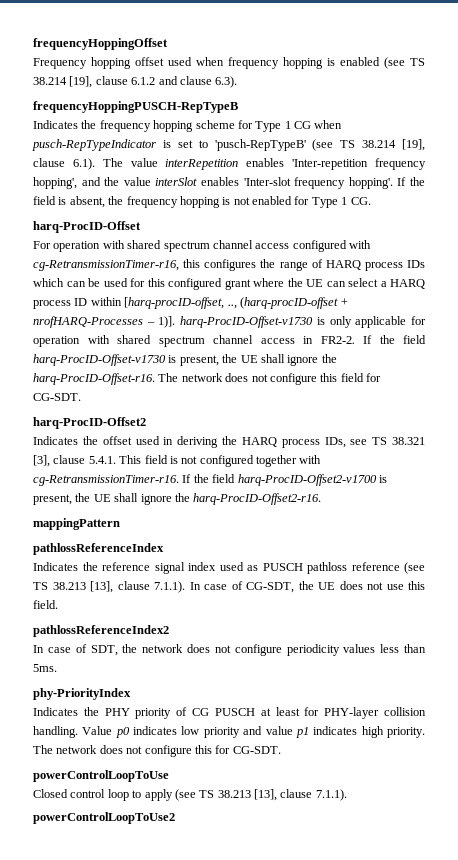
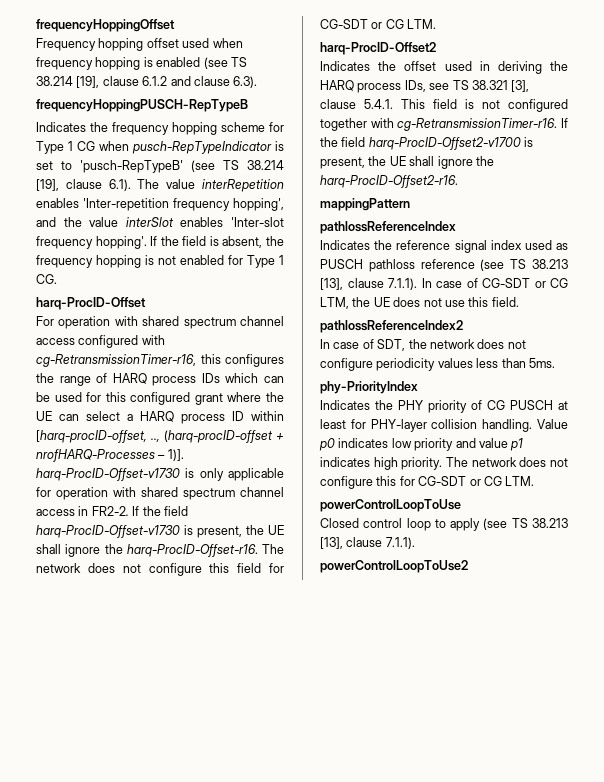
[33,393,81,401] CG-SDT. -> [320,19,437,29] CG-SDT or CG LTM.
[246,582,294,593] CG-SDT, -> [482,278,568,288] [320,297,349,309] CG-SDT or CG LTM,
[232,746,281,754] CG-SDT. -> [418,476,535,486] CG-SDT or CG LTM.

